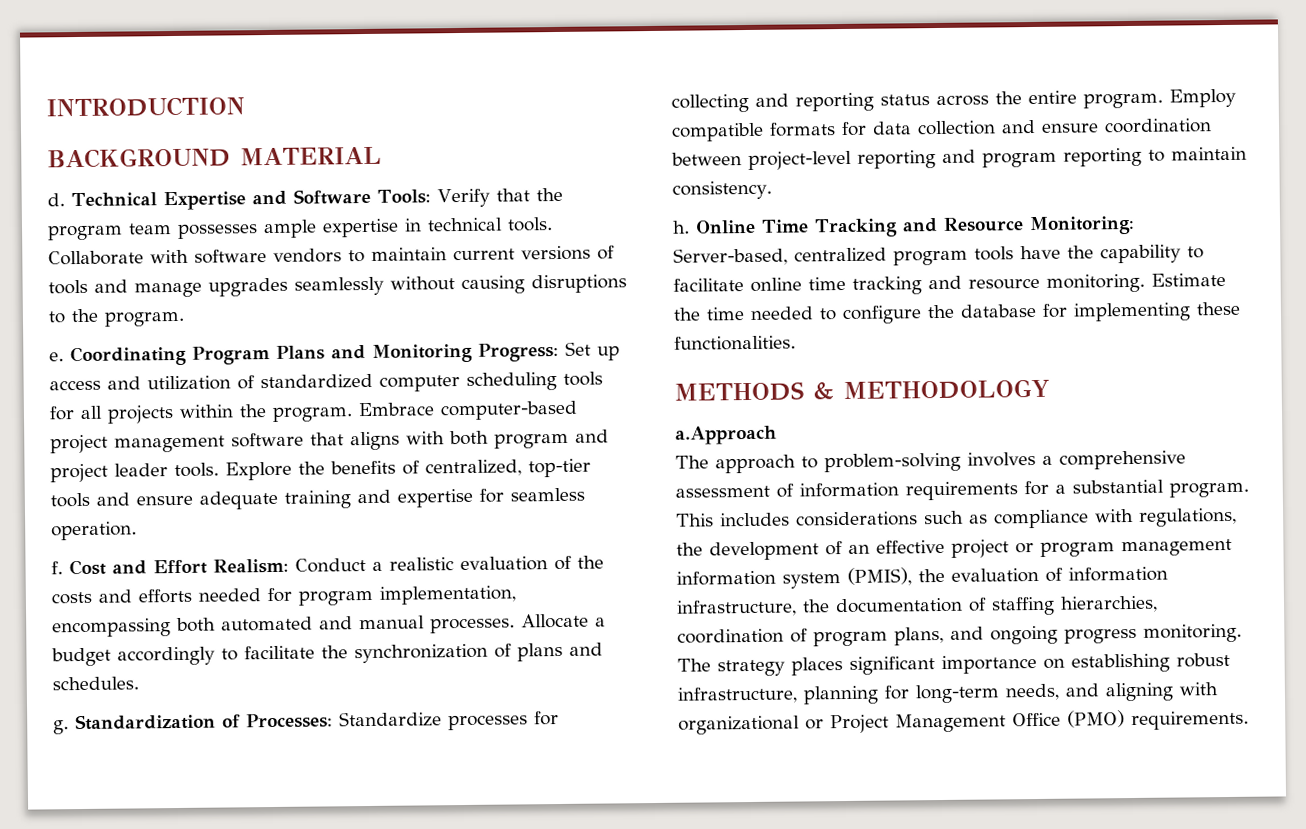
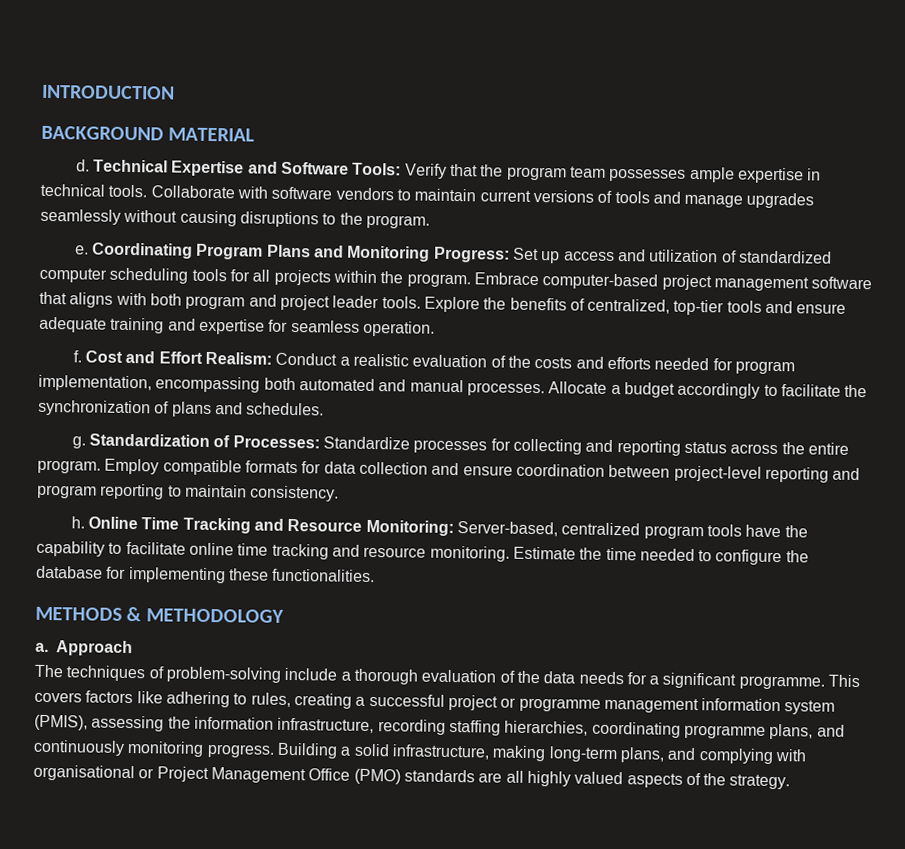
[675,425,777,445] [675,450,1186,474] [675,479,1249,501] [676,507,1237,529] [676,539,945,561] a.Approach // The approach to problem-solving involves a comprehensive assessment of information requirements for a substantial program. This includes considerations such as compliance with regulations, the development of an effective -> [35,640,133,657] [34,664,861,690] [34,690,445,709] a. Approach // The techniques of problem-solving include a thorough evaluation of the data needs for a significant programme. This covers factors like adhering to rules, creating a successful
[1040,541,1115,557] program -> [518,697,601,712] programme
[918,566,1168,583] [676,595,1158,617] [677,623,1242,647] [677,652,1230,677] [677,682,1218,705] [678,715,800,735] the evaluation of information infrastructure, the documentation of staffing hierarchies, coordination of program plans, and ongoing progress monitoring. The strategy places significant importance on establishing robust infrastructure, planning for long-term needs, and aligning with organizational -> [91,715,845,740] [33,739,807,764] [33,764,135,782] assessing the information infrastructure, recording staffing hierarchies, coordinating programme plans, and continuously monitoring progress. Building a solid infrastructure, making long-term plans, and complying with organisational
[1131,710,1249,731] requirements. -> [403,769,791,790] standards are all highly valued aspects of the strategy.

